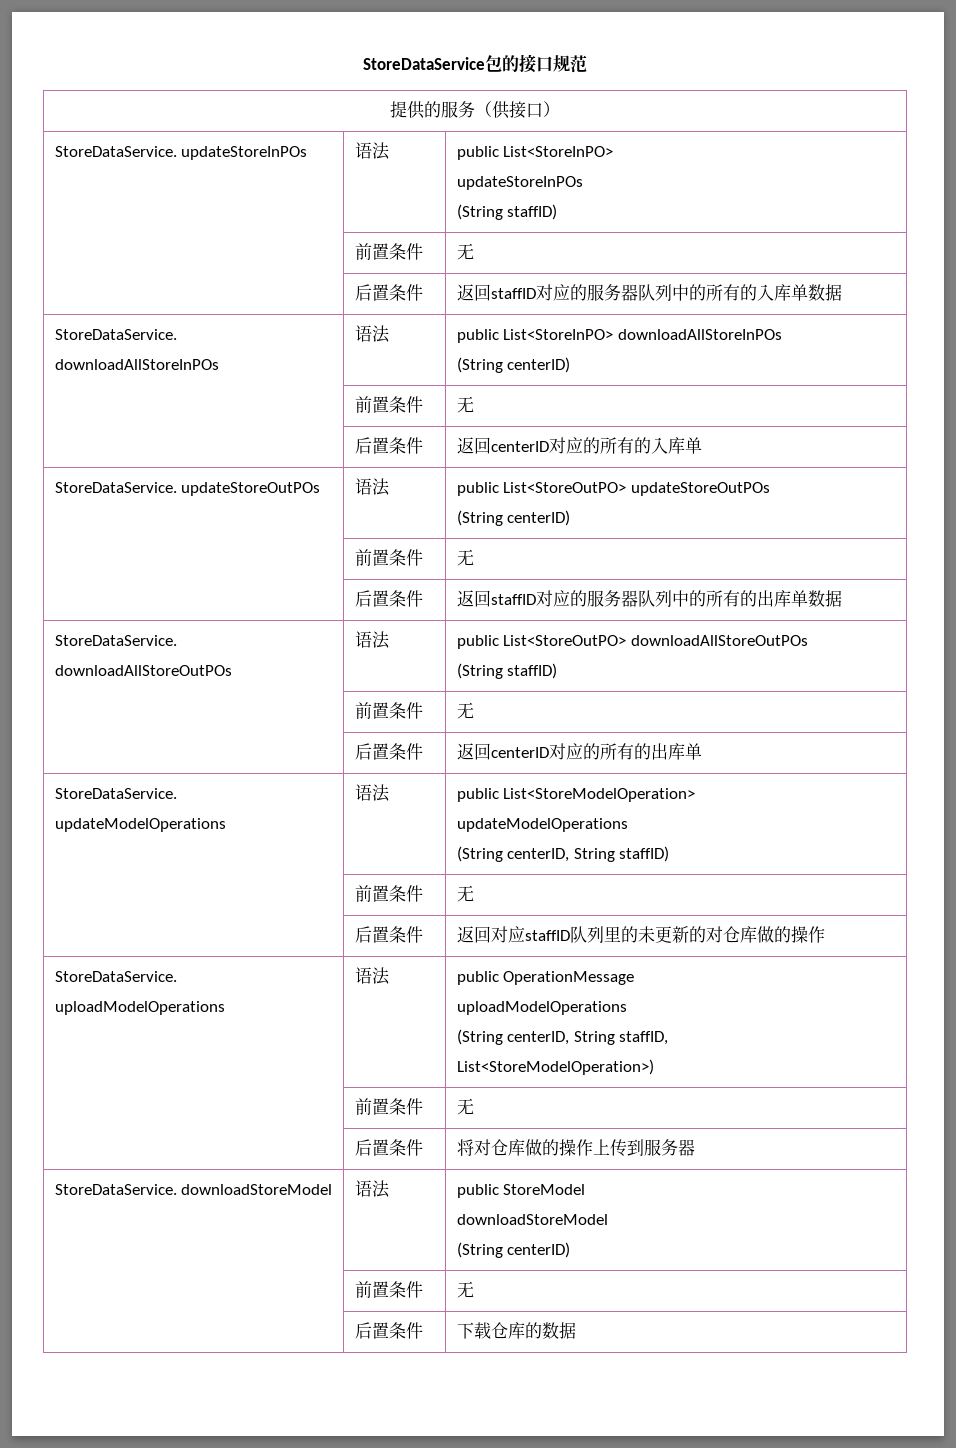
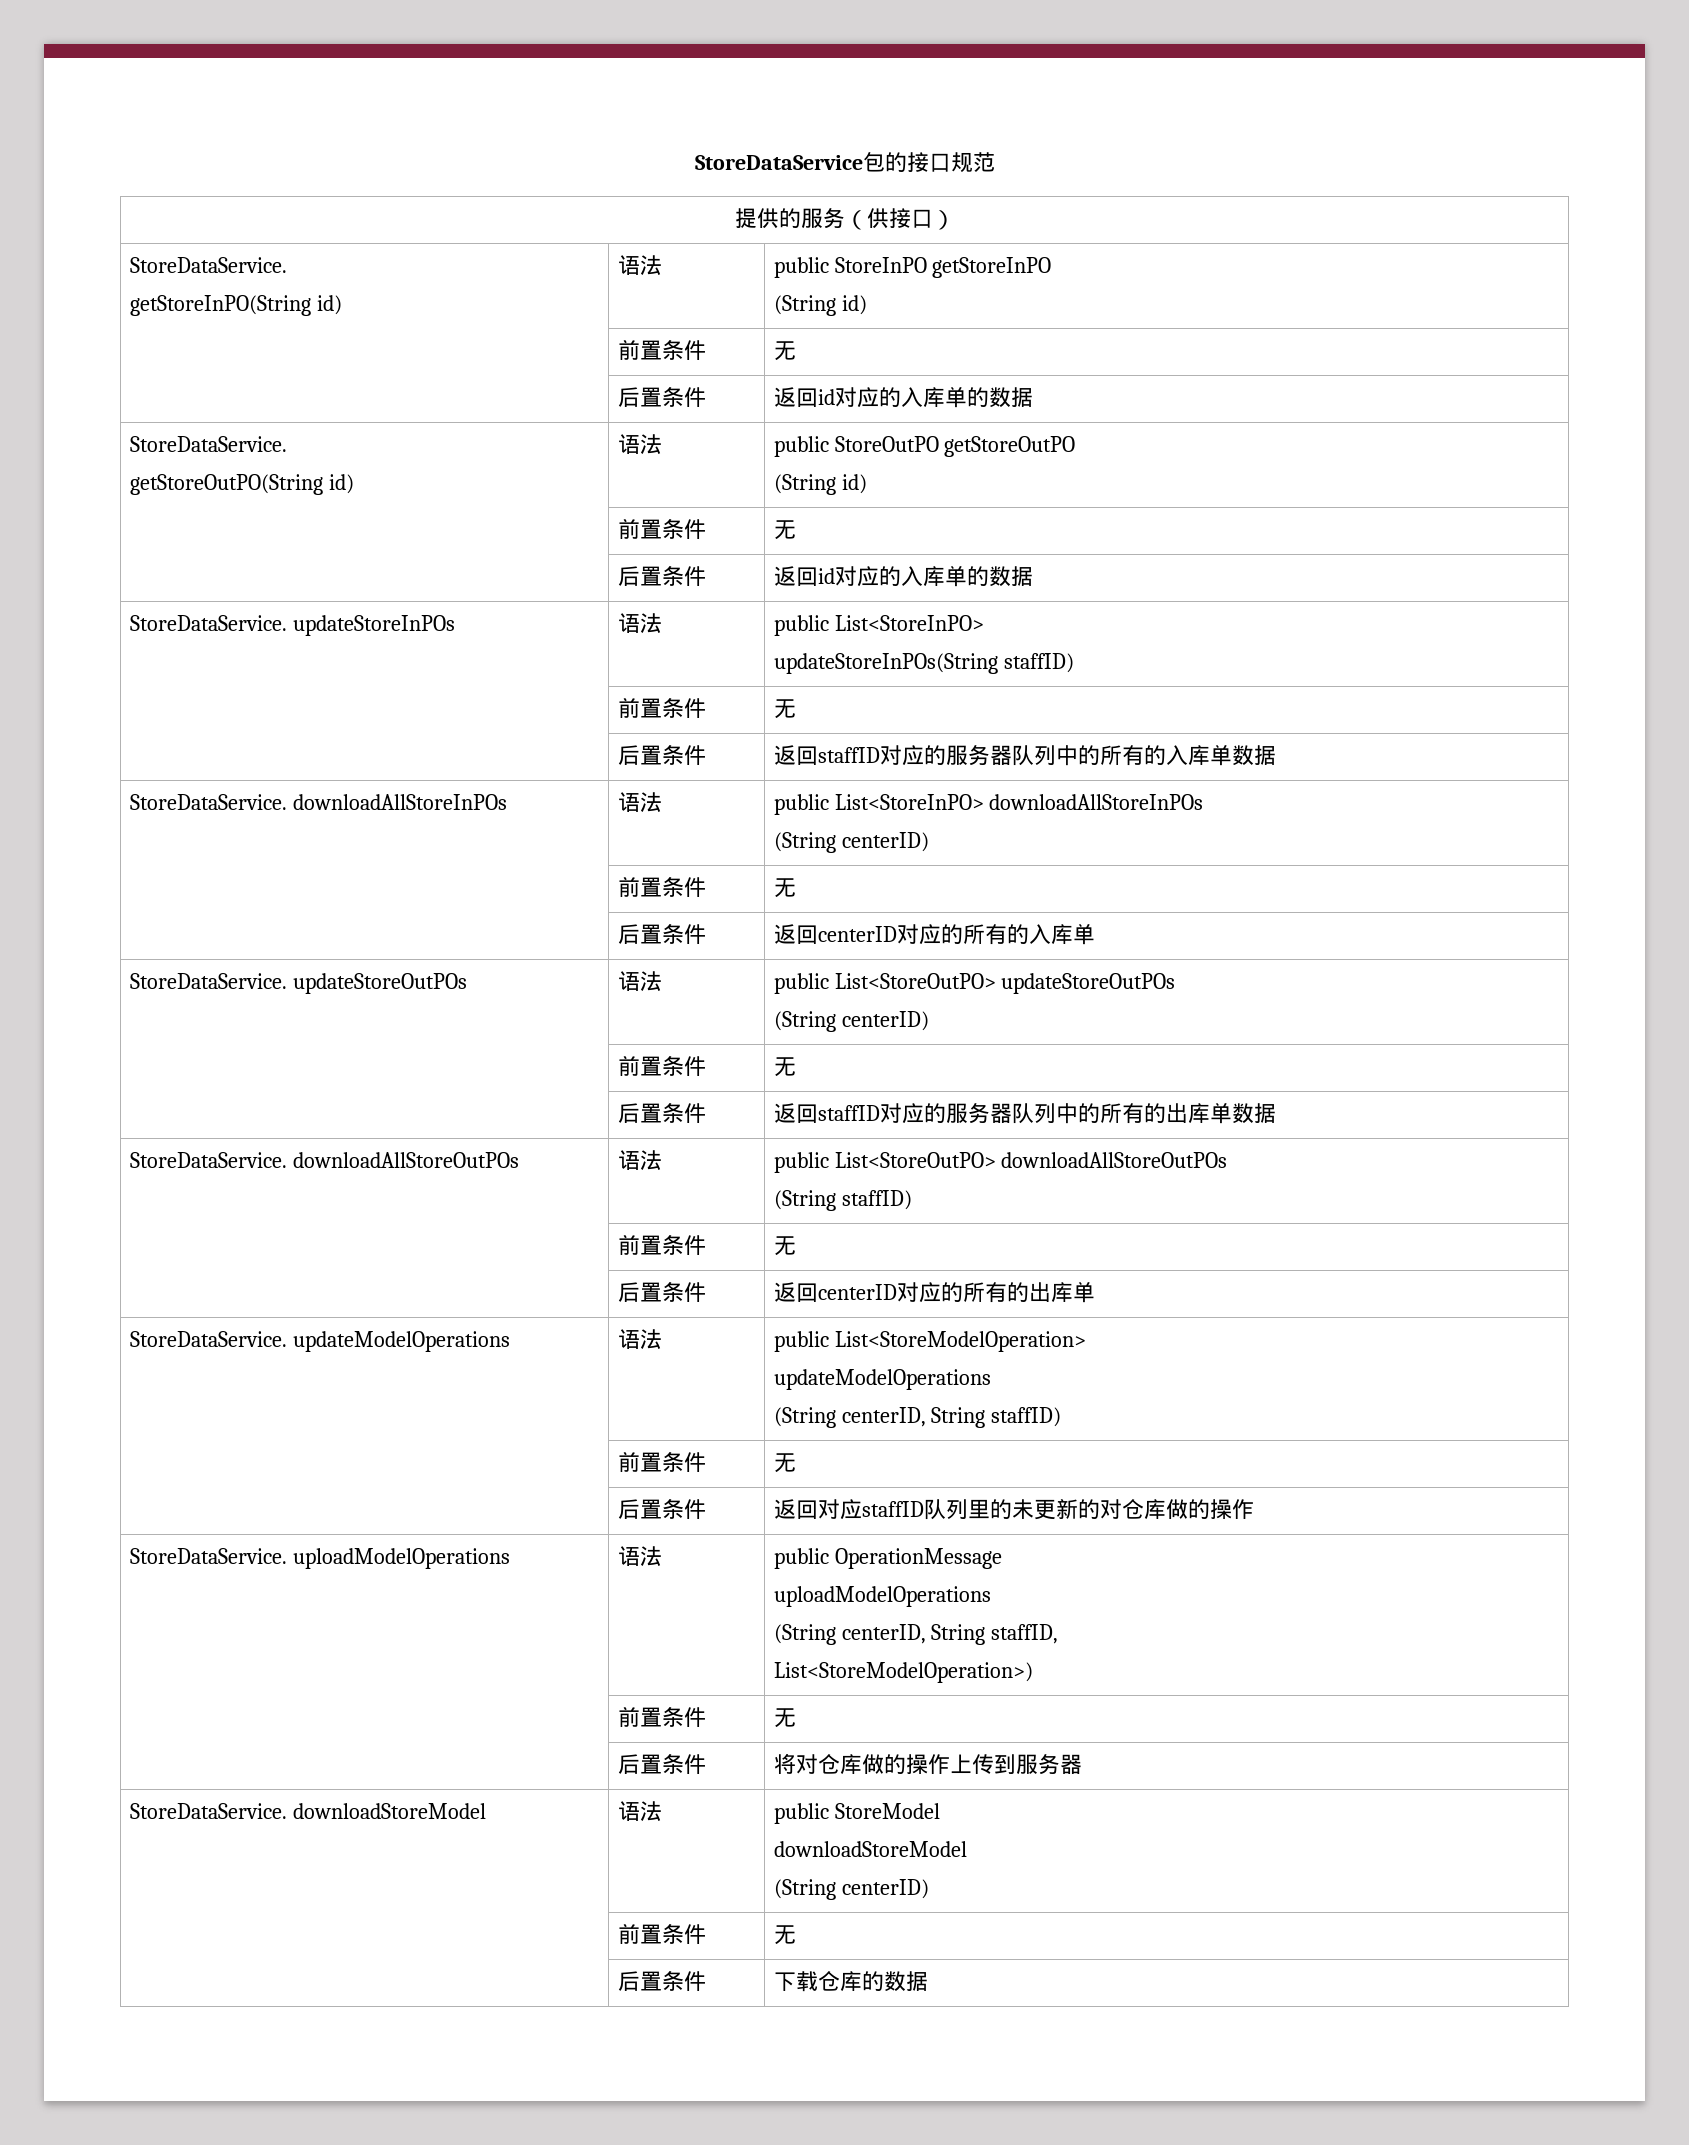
(177, 151) none -> [129,295,342,316] [617,255,662,275] [773,257,1052,278] [773,295,867,316] [617,339,706,360] [773,341,796,361] [617,387,706,407] [773,387,1033,408] [129,436,287,452] [129,474,354,495] [617,434,662,454] [773,436,1076,457] [773,474,867,495] [617,518,706,539] [773,520,796,540] [617,566,706,586] [773,566,1033,587] [129,615,287,631] // getStoreInPO(String id) | 语法 | public StoreInPO getStoreInPO // (String id) // | 前置条件 | 无 // | 后置条件 | 返回id对应的入库单的数据 // StoreDataService. // getStoreOutPO(String id) | 语法 | public StoreOutPO getStoreOutPO // (String id) // | 前置条件 | 无 // | 后置条件 | 返回id对应的入库单的数据 // StoreDataService.
[456,176,583,190] [456,204,503,220] updateStoreInPOs // (String -> [773,653,998,674] updateStoreInPOs(String

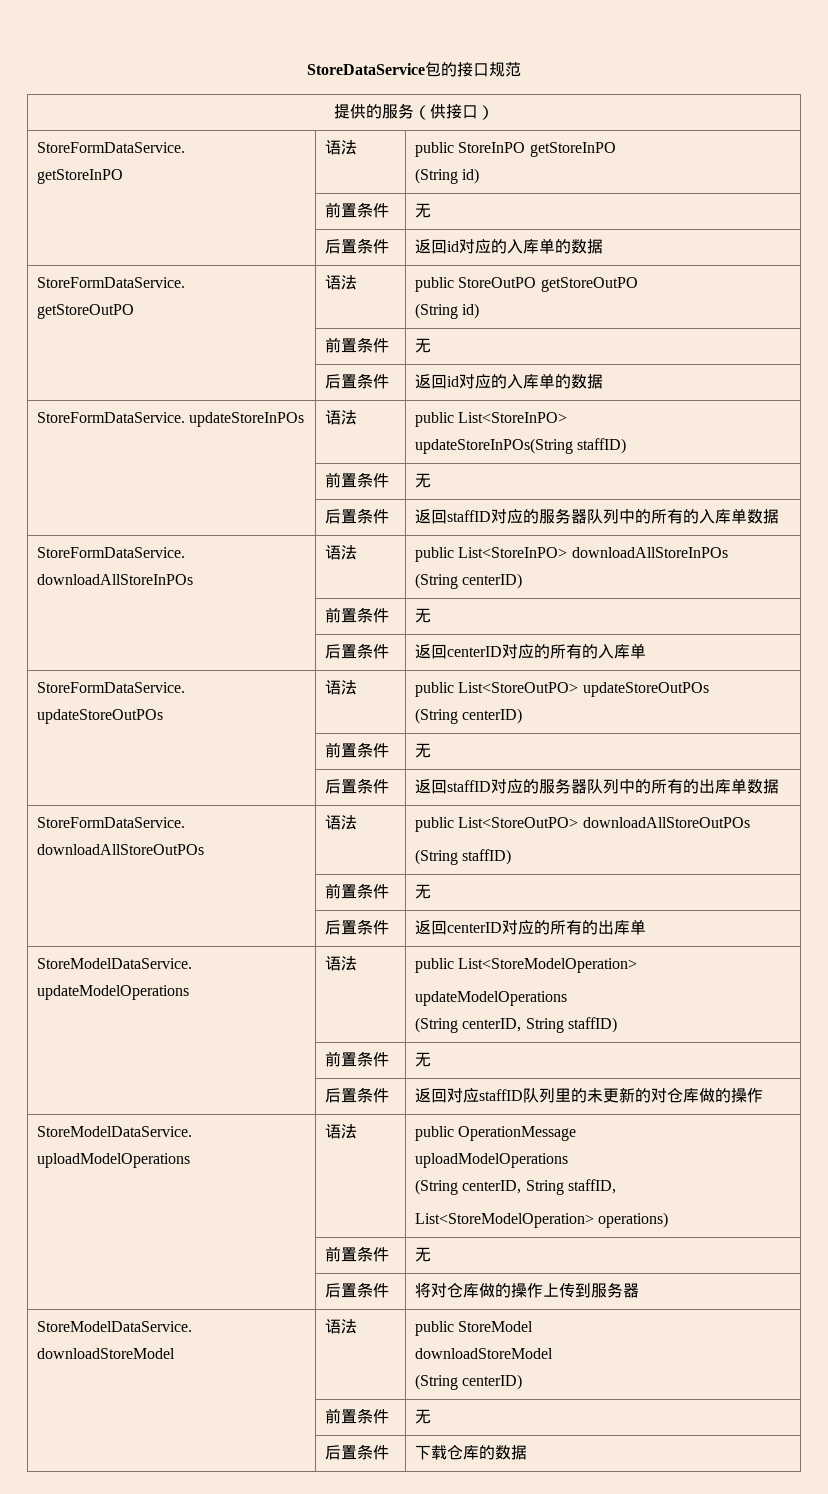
[129,257,287,273] [129,295,342,316] StoreDataService. // getStoreInPO(String id) -> [37,142,186,153] [37,169,124,184] StoreFormDataService. // getStoreInPO
[129,436,287,452] [129,474,354,495] StoreDataService. // getStoreOutPO(String id) -> [37,277,186,288] [37,304,135,319] StoreFormDataService. // getStoreOutPO
[129,615,287,631] StoreDataService. -> [37,412,186,423] StoreFormDataService.
[129,794,287,810] StoreDataService. -> [37,547,186,558] StoreFormDataService.
[129,973,287,989] StoreDataService. -> [37,682,186,693] StoreFormDataService.
[129,1152,287,1168] StoreDataService. -> [37,817,186,828] StoreFormDataService.
[129,1331,287,1347] StoreDataService. -> [37,958,193,969] StoreModelDataService.
[129,1548,287,1564] StoreDataService. -> [37,1126,193,1137] StoreModelDataService.
[773,1662,1033,1683] List<StoreModelOperation>) -> [415,1212,669,1228] List<StoreModelOperation> operations)
[129,1803,287,1819] StoreDataService. -> [37,1321,193,1332] StoreModelDataService.

